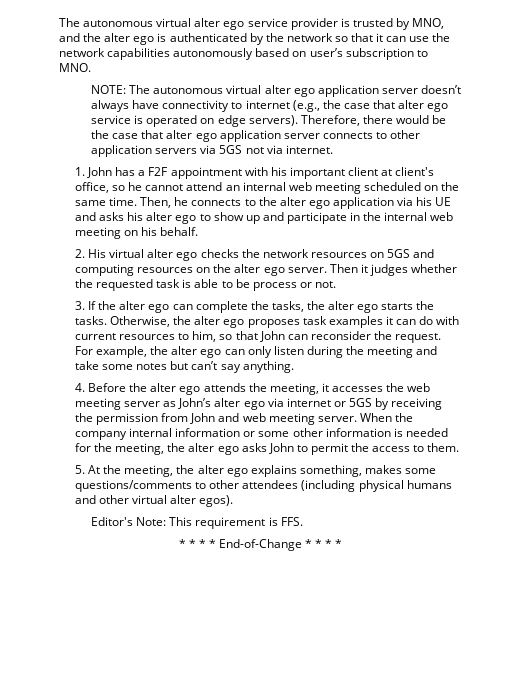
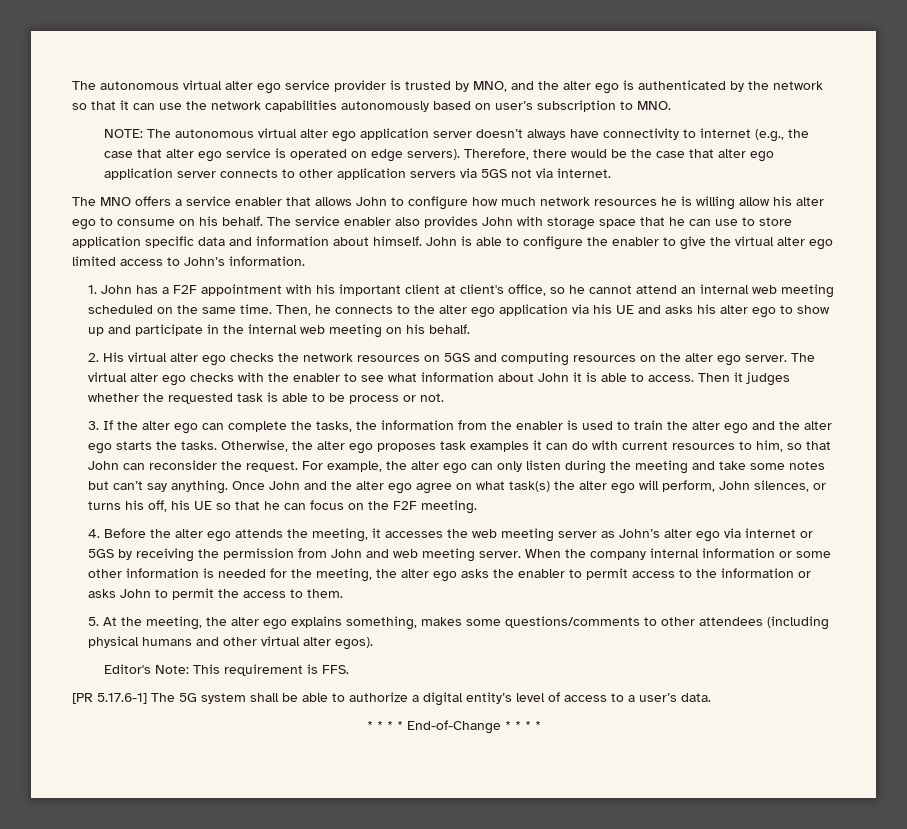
(333, 149) none -> [72,196,824,210] [72,216,792,230] [72,236,833,250] [72,256,305,266] // The MNO offers a service enabler that allows John to configure how much network resources he is willing allow his alter ego to consume on his behalf. The service enabler also provides John with storage space that he can use to store application specific data and information about himself. John is able to configure the enabler to give the virtual alter ego limited access to John’s information.
(327, 270) none -> [790,353,815,362] [87,372,694,386] The virtual alter ego checks with the enabler to see what information about John it is able to access.
(326, 305) none -> [380,420,800,434] information from the enabler is used to train the alter ego and the
(294, 367) none -> [231,480,826,494] [87,500,477,514] Once John and the alter ego agree on what task(s) the alter ego will perform, John silences, or turns his off, his UE so that he can focus on the F2F meeting.
(267, 447) none -> [492,568,811,580] [87,589,116,598] the enabler to permit access to the information or asks
(303, 521) none -> [72,692,711,706] // [PR 5.17.6-1] The 5G system shall be able to authorize a digital entity’s level of access to a user’s data.

